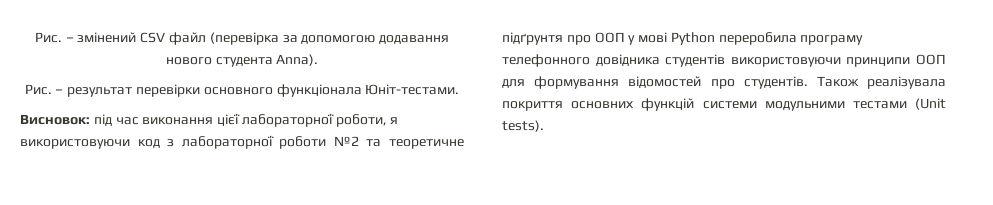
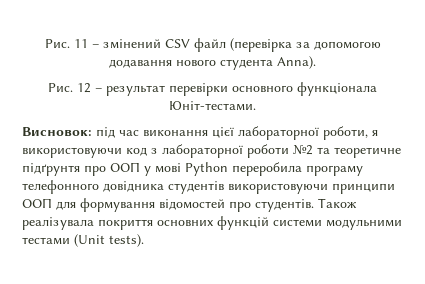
[34,32,62,43] Рис. -> [44,39,88,48] Рис. 11
(52, 89) none -> [77,83,91,93] 12

